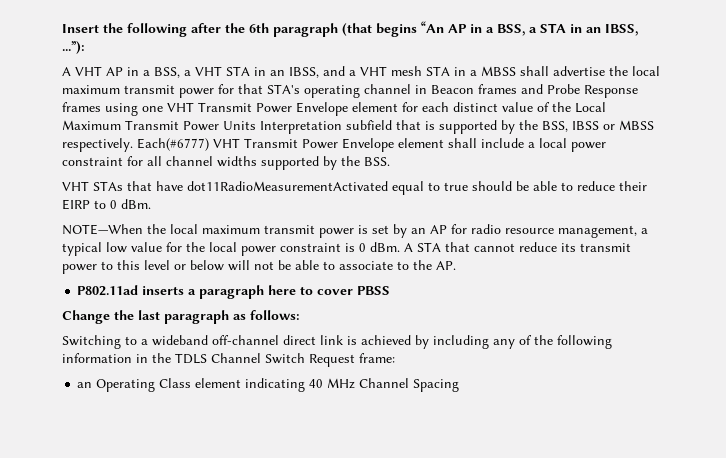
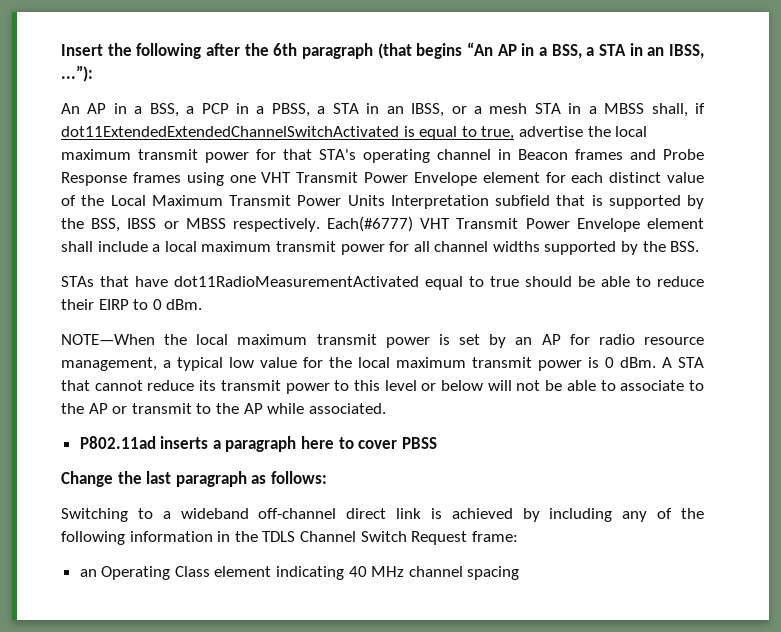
[62,66,387,78] A VHT AP in a BSS, a VHT STA in an IBSS, and a VHT -> [61,103,482,117] An AP in a BSS, a PCP in a PBSS, a STA in an IBSS, or a
[520,66,549,76] shall -> [651,103,705,117] [61,126,515,140] shall, if dot11ExtendedExtendedChannelSwitchActivated is equal to true,
[571,142,606,152] [62,157,123,166] power constraint -> [201,241,385,255] maximum transmit power
[62,181,89,191] VHT -> (700, 246) none
[241,243,341,256] power constraint -> [396,357,582,371] maximum transmit power
[436,261,456,270] AP. -> [88,403,386,414] AP or transmit to the AP while associated.
[359,378,460,392] Channel Spacing -> [408,566,520,580] channel spacing

